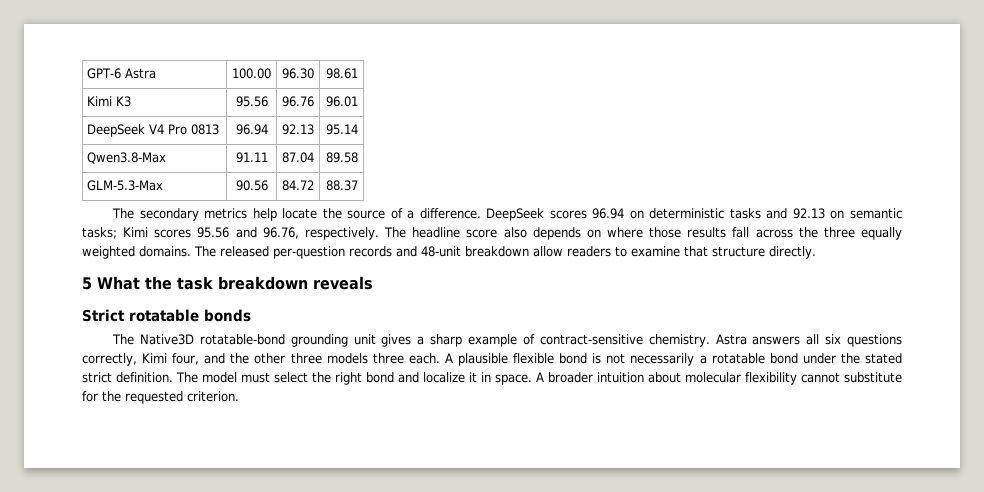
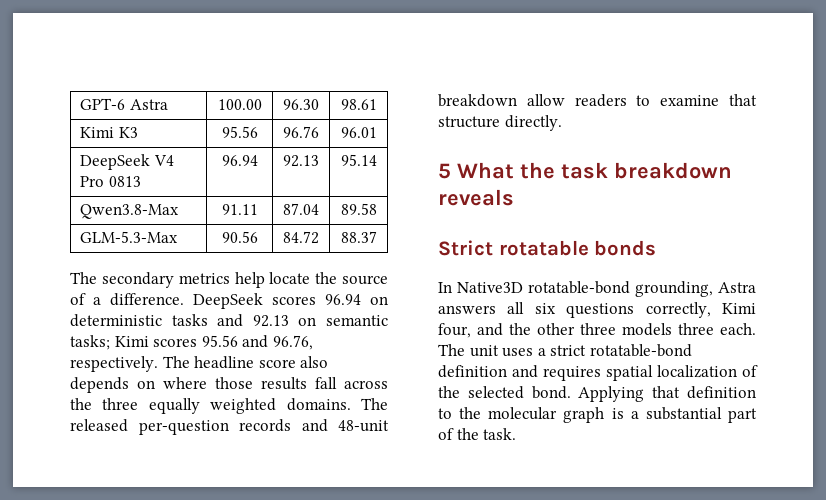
[112,334,135,345] The -> [438,282,452,293] In
[290,334,710,347] grounding unit gives a sharp example of contract-sensitive chemistry. -> [635,281,713,297] grounding,
[444,353,902,366] [82,372,902,385] [82,391,239,404] A plausible flexible bond is not necessarily a rotatable bond under the stated strict definition. The model must select the right bond and localize it in space. A broader intuition about molecular flexibility cannot substitute for the requested criterion. -> [438,344,692,357] [438,365,758,381] [438,386,756,402] [438,407,757,423] [438,428,517,440] The unit uses a strict rotatable-bond definition and requires spatial localization of the selected bond. Applying that definition to the molecular graph is a substantial part of the task.

